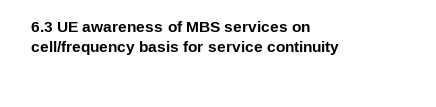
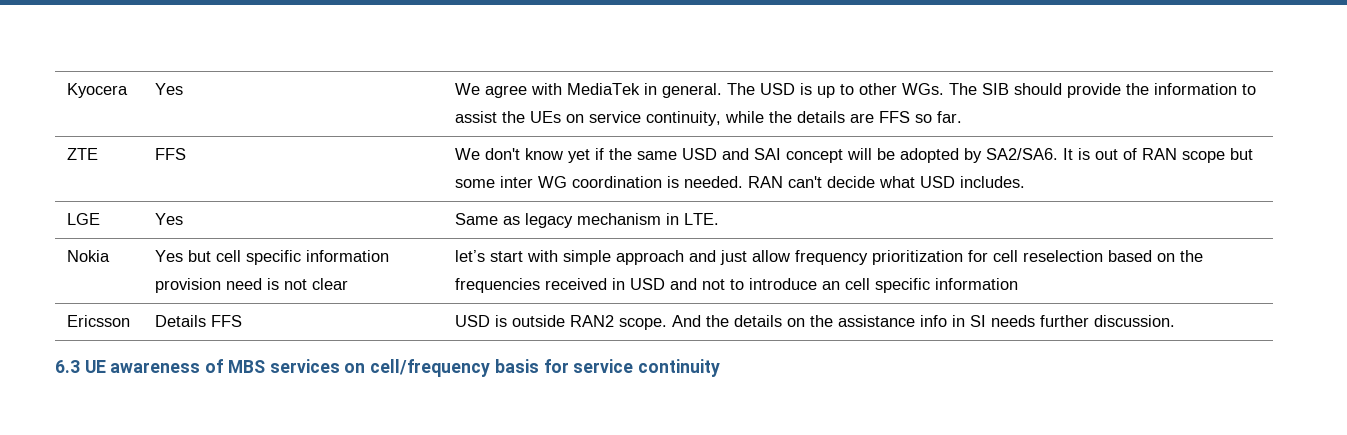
(31, 27) none -> [67,83,129,98] [155,83,184,95] [455,83,1257,98] [455,111,963,126] [67,148,99,160] [155,148,187,160] [455,148,1254,163] [455,176,1026,188] [67,213,101,225] [155,213,184,225] [455,213,720,228] [67,250,111,262] [155,250,390,265] [155,278,349,293] [455,250,1204,265] [455,278,1019,293] [67,315,131,327] [155,315,243,327] [455,315,1176,330] Kyocera | Yes | We agree with MediaTek in general. The USD is up to other WGs. The SIB should provide the information to assist the UEs on service continuity, while the details are FFS so far. // ZTE | FFS | We don't know yet if the same USD and SAI concept will be adopted by SA2/SA6. It is out of RAN scope but some inter WG coordination is needed. RAN can't decide what USD includes. // LGE | Yes | Same as legacy mechanism in LTE. // Nokia | Yes but cell specific information provision need is not clear | let’s start with simple approach and just allow frequency prioritization for cell reselection based on the frequencies received in USD and not to introduce an cell specific information // Ericsson | Details FFS | USD is outside RAN2 scope. And the details on the assistance info in SI needs further discussion. //

